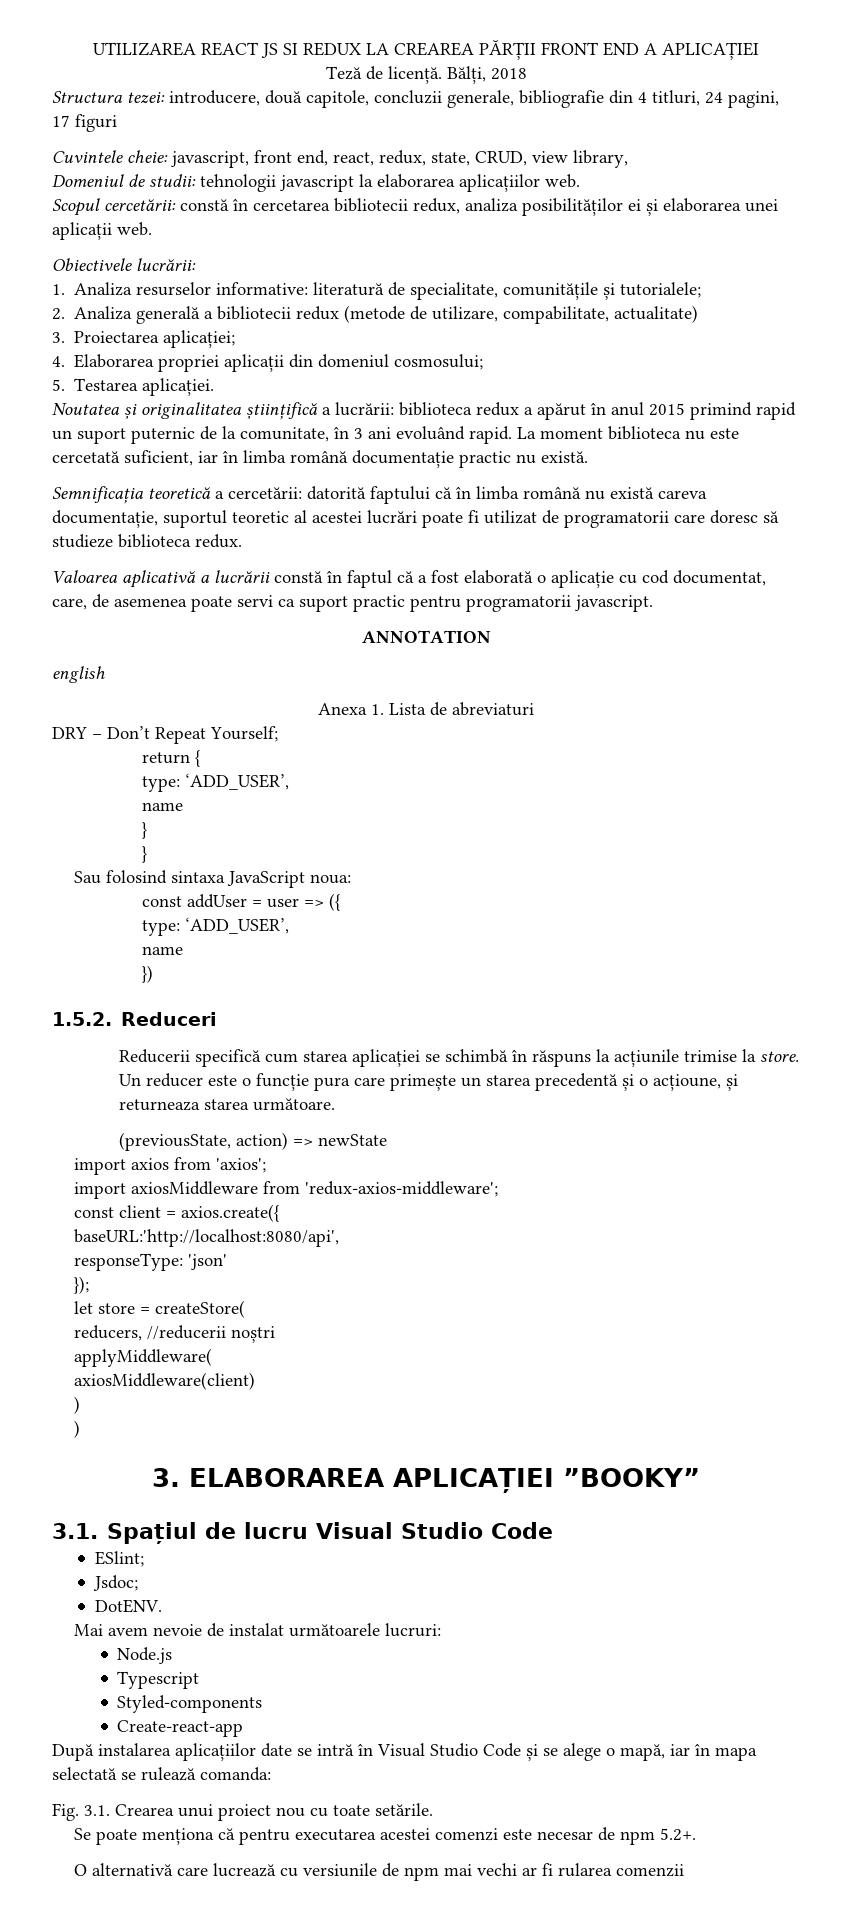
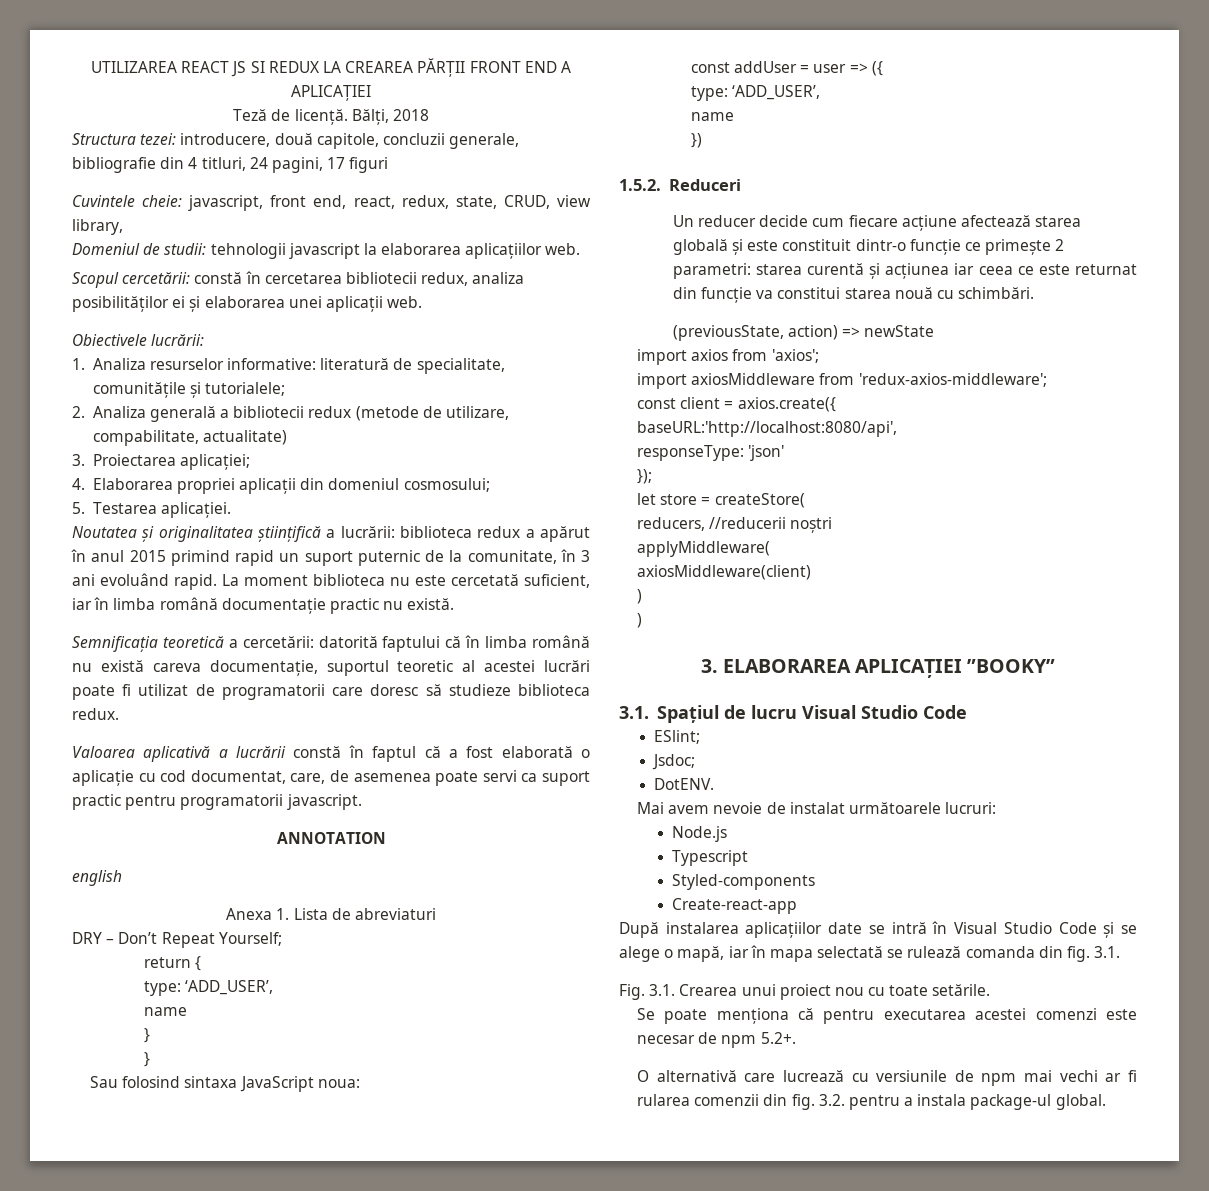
[119,1049,800,1067] [119,1073,739,1091] [119,1098,336,1111] Reducerii specifică cum starea aplicației se schimbă în răspuns la acțiunile trimise la store. Un reducer este o funcție pura care primește un starea precedentă și o acțioune, și returneaza starea următoare. -> [672,215,1082,231] [672,239,1065,255] [672,263,1137,279] [672,287,1035,303] Un reducer decide cum fiecare acțiune afectează starea globală și este constituit dintr-o funcție ce primește 2 parametri: starea curentă și acțiunea iar ceea ce este returnat din funcție va constitui starea nouă cu schimbări.
[200,1767,271,1781] comanda: -> [965,946,1121,962] comanda din fig. 3.1.
(685, 1870) none -> [763,1094,1106,1110] din fig. 3.2. pentru a instala package-ul global.

